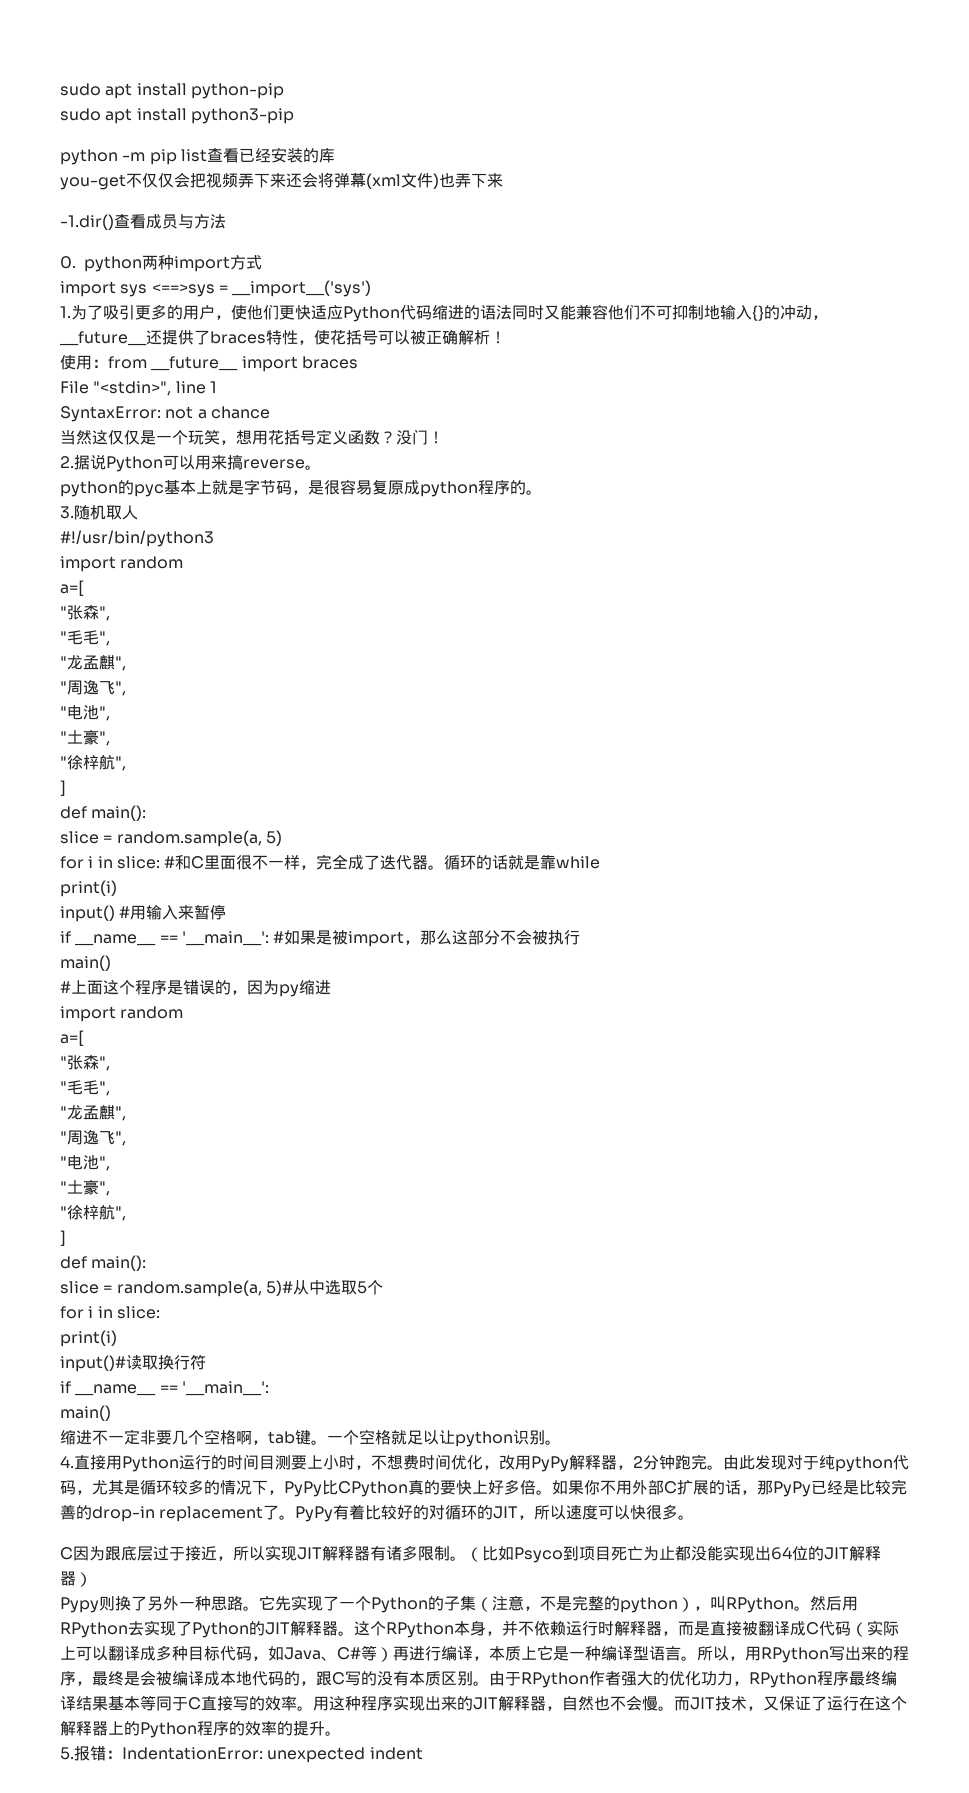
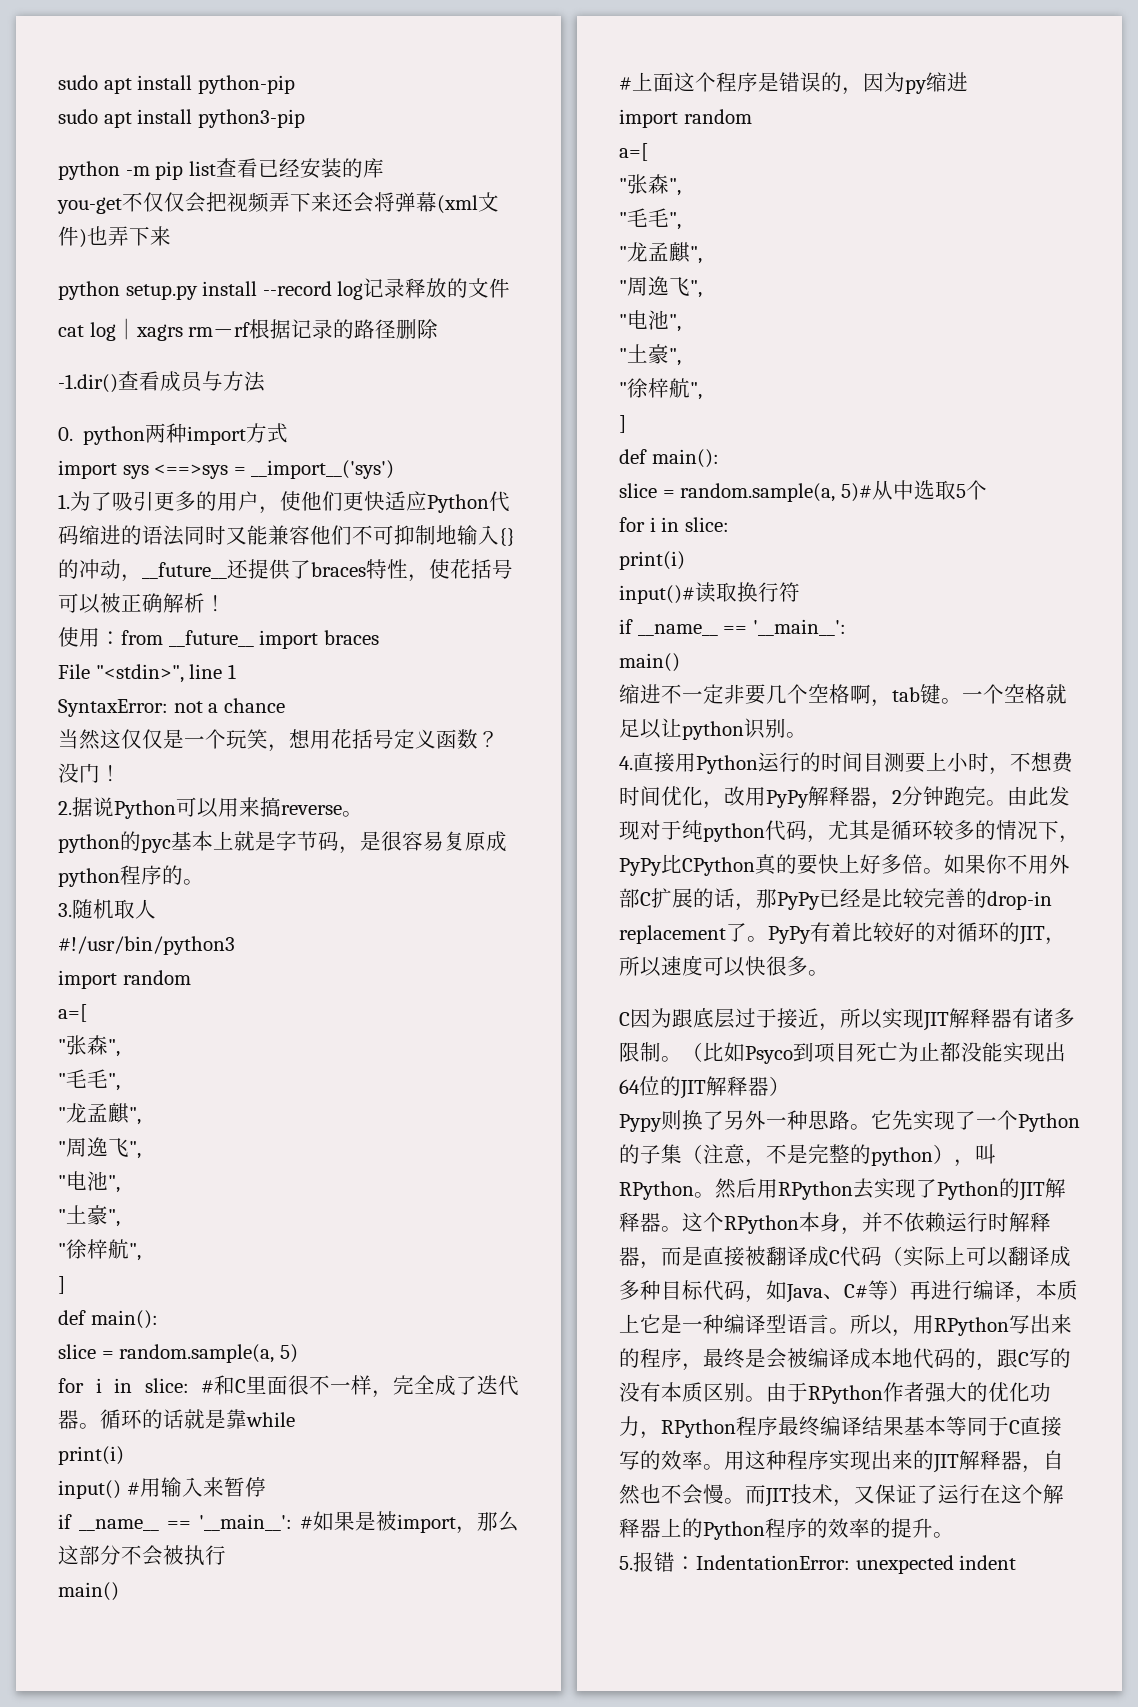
(503, 180) none -> [58,278,511,300] [58,318,439,341] // python setup.py install --record log记录释放的文件 // cat log｜xagrs rm－rf根据记录的路径删除

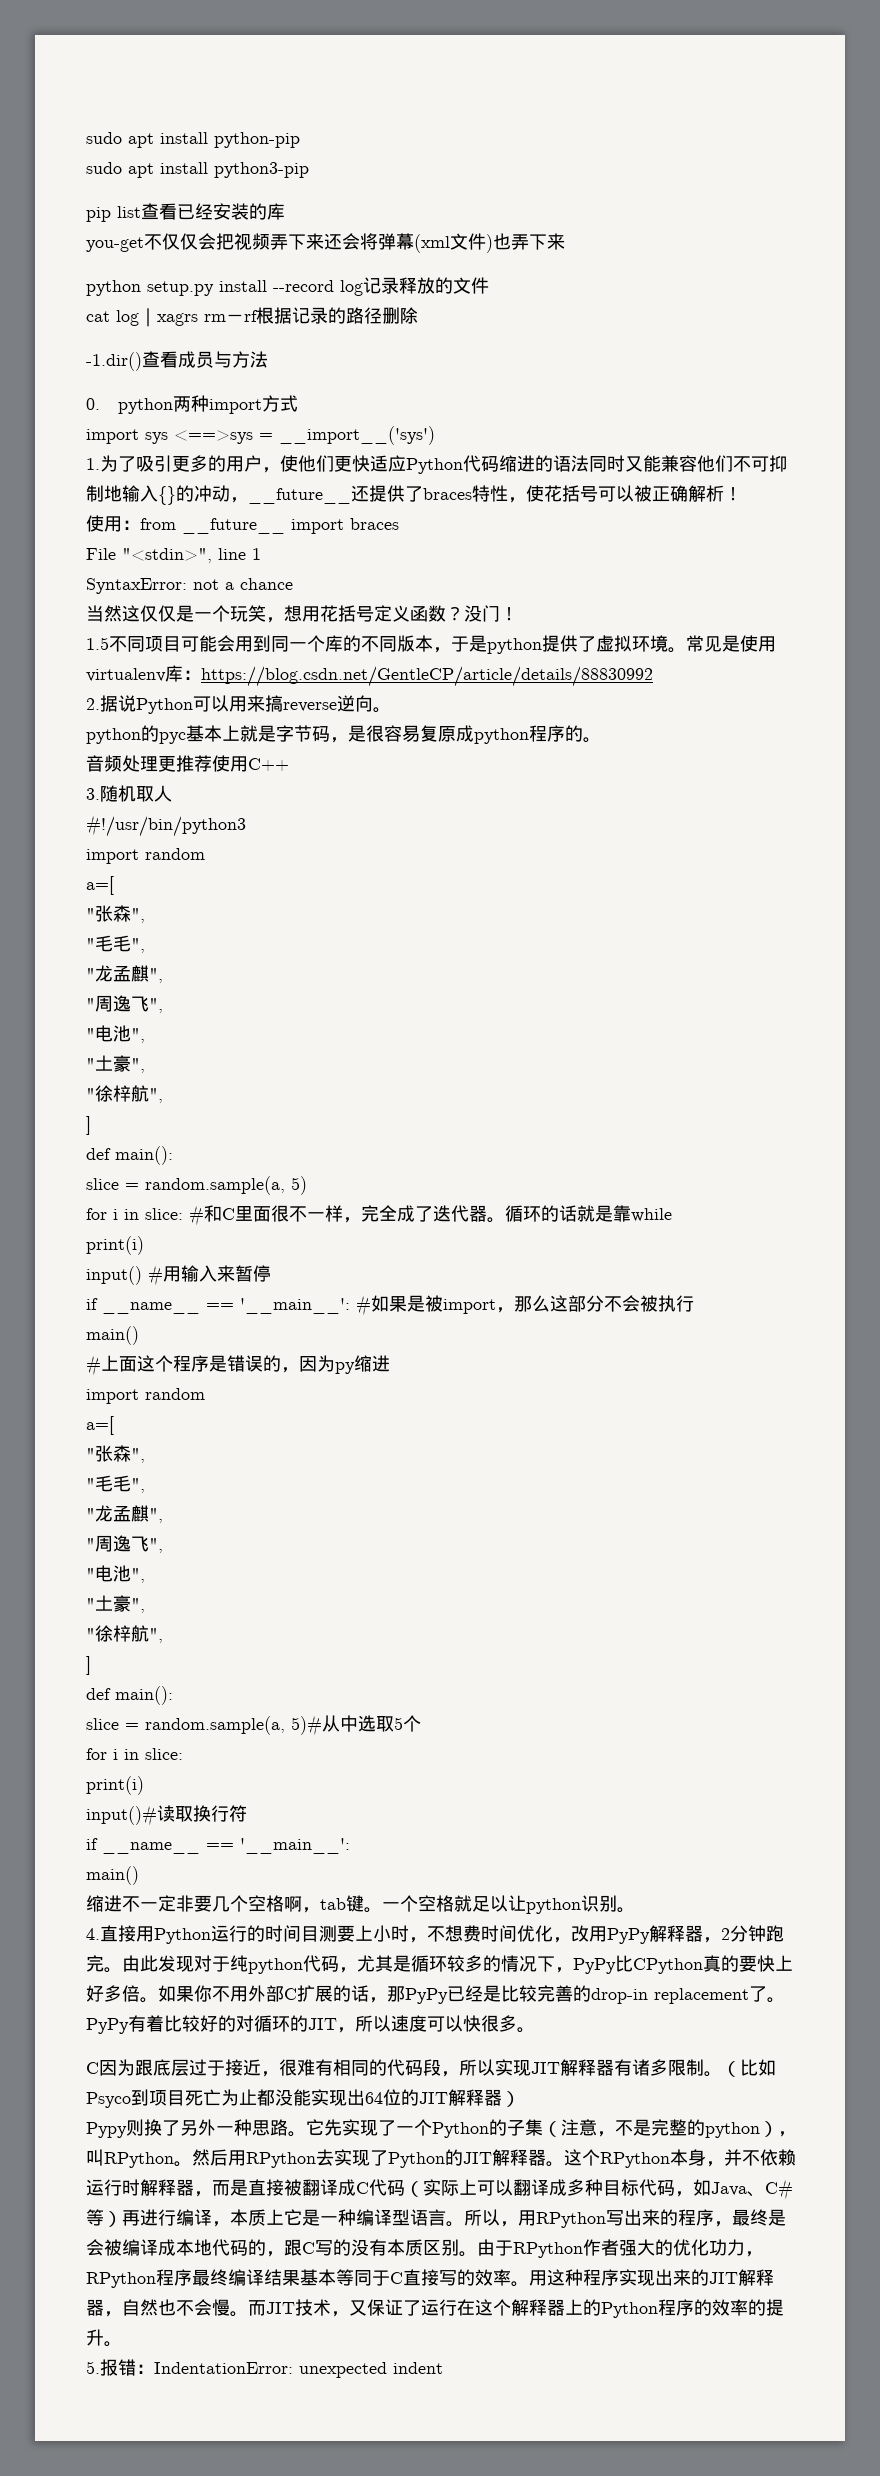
[58,161,150,180] python -m -> (309, 170) none
(121, 773) none -> [86,635,776,654] [86,665,653,687] // 1.5不同项目可能会用到同一个库的不同版本，于是python提供了虚拟环境。常见是使用virtualenv库：https://blog.csdn.net/GentleCP/article/details/88830992
(342, 810) none -> [337,695,373,712] 逆向
(204, 882) none -> [86,755,289,772] // 音频处理更推荐使用C++
(840, 1027) none -> [279,2059,459,2077] 很难有相同的代码段，

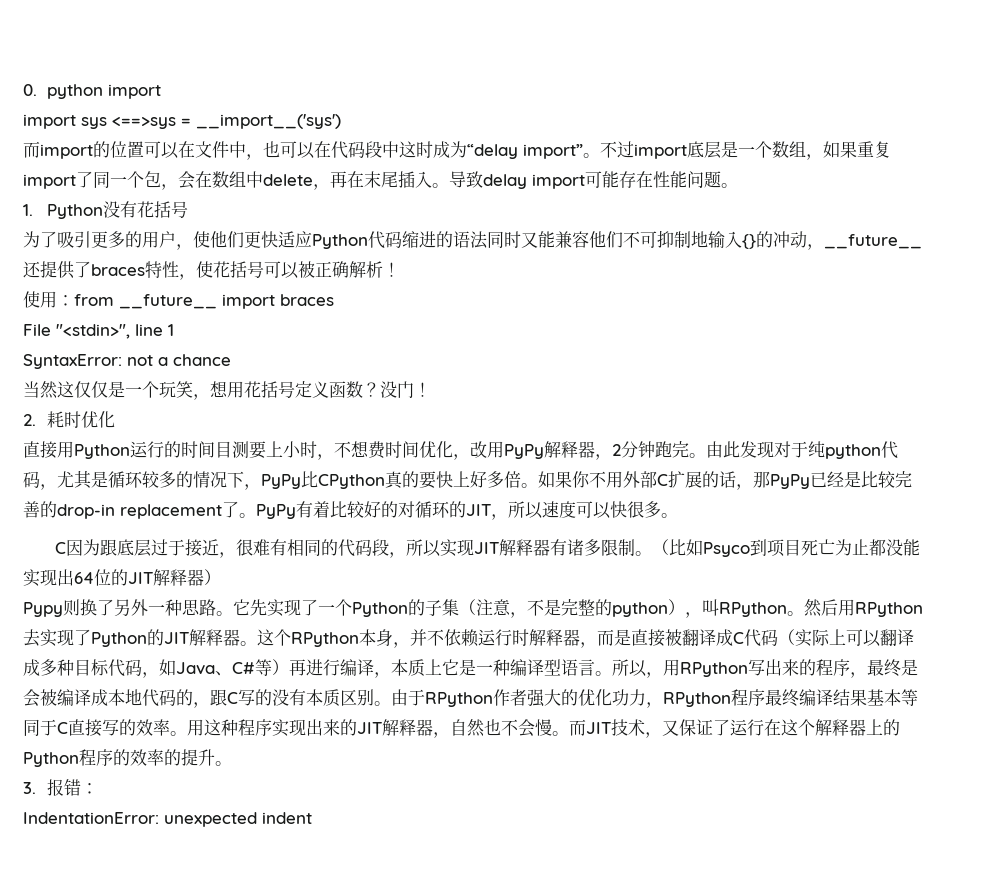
[86,132,300,148] [86,162,309,178] [86,203,285,222] [86,233,565,253] [86,277,489,296] [86,307,418,327] [86,351,268,371] sudo apt install python-pip // sudo apt install python3-pip // pip list查看已经安装的库 // you-get不仅仅会把视频弄下来还会将弹幕(xml文件)也弄下来 // python setup.py install --record log记录释放的文件 // cat log｜xagrs rm－rf根据记录的路径删除 // -1.dir()查看成员与方法 // -> (23, 90) none
[172,395,298,414] 两种import方式 -> [108,84,162,99] import
[86,458,100,470] 1. -> [23,141,891,160] [23,171,738,190] [23,201,189,219] 而import的位置可以在文件中，也可以在代码段中这时成为“delay import”。不过import底层是一个数组，如果重复import了同一个包，会在数组中delete，再在末尾插入。导致delay import可能存在性能问题。 // 1. Python没有花括号 //
[86,635,776,654] [86,665,653,687] [86,695,391,714] [86,725,601,744] [86,755,289,772] [86,785,172,802] [86,815,246,837] [86,848,205,864] [86,876,114,895] [86,905,145,923] [86,935,145,953] [86,965,163,983] [86,995,163,1013] [86,1025,145,1043] [86,1055,145,1073] [86,1085,163,1103] [86,1116,91,1135] [86,1146,173,1165] [86,1176,307,1195] [86,1205,672,1226] [86,1236,144,1255] [86,1265,271,1286] [86,1295,694,1316] [86,1326,139,1345] [86,1355,390,1376] [86,1388,205,1404] [86,1416,114,1435] [86,1445,145,1463] [86,1475,145,1493] [86,1505,163,1523] [86,1535,163,1553] [86,1565,145,1583] [86,1595,145,1613] [86,1625,163,1643] [86,1656,91,1675] [86,1686,173,1705] [86,1715,421,1736] [86,1748,183,1760] [86,1776,144,1795] [86,1805,247,1826] [86,1838,350,1854] [86,1866,139,1885] [86,1895,635,1914] [86,1928,100,1940] 1.5不同项目可能会用到同一个库的不同版本，于是python提供了虚拟环境。常见是使用virtualenv库：https://blog.csdn.net/GentleCP/article/details/88830992 // 2.据说Python可以用来搞reverse逆向。 // python的pyc基本上就是字节码，是很容易复原成python程序的。 // 音频处理更推荐使用C++ // 3.随机取人 // #!/usr/bin/python3 // import random // a=[ // "张森", // "毛毛", // "龙孟麒", // "周逸飞", // "电池", // "土豪", // "徐梓航", // ] // def main(): // slice = random.sample(a, 5) // for i in slice: #和C里面很不一样，完全成了迭代器。循环的话就是靠while // print(i) // input() #用输入来暂停 // if __name__ == '__main__': #如果是被import，那么这部分不会被执行 // main() // #上面这个程序是错误的，因为py缩进 // import random // a=[ // "张森", // "毛毛", // "龙孟麒", // "周逸飞", // "电池", // "土豪", // "徐梓航", // ] // def main(): // slice = random.sample(a, 5)#从中选取5个 // for i in slice: // print(i) // input()#读取换行符 // if __name__ == '__main__': // main() // 缩进不一定非要几个空格啊，tab键。一个空格就足以让python识别。 // 4. -> [23,411,116,428] 2.耗时优化 //
[86,2361,100,2374] 5. -> [23,782,36,794] 3.
(154, 2369) none -> (99, 788) //

